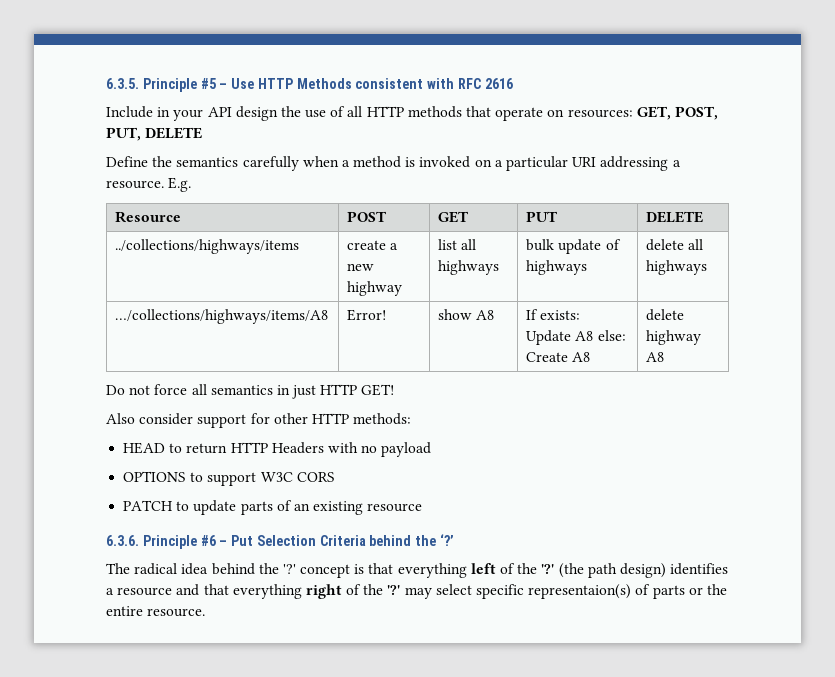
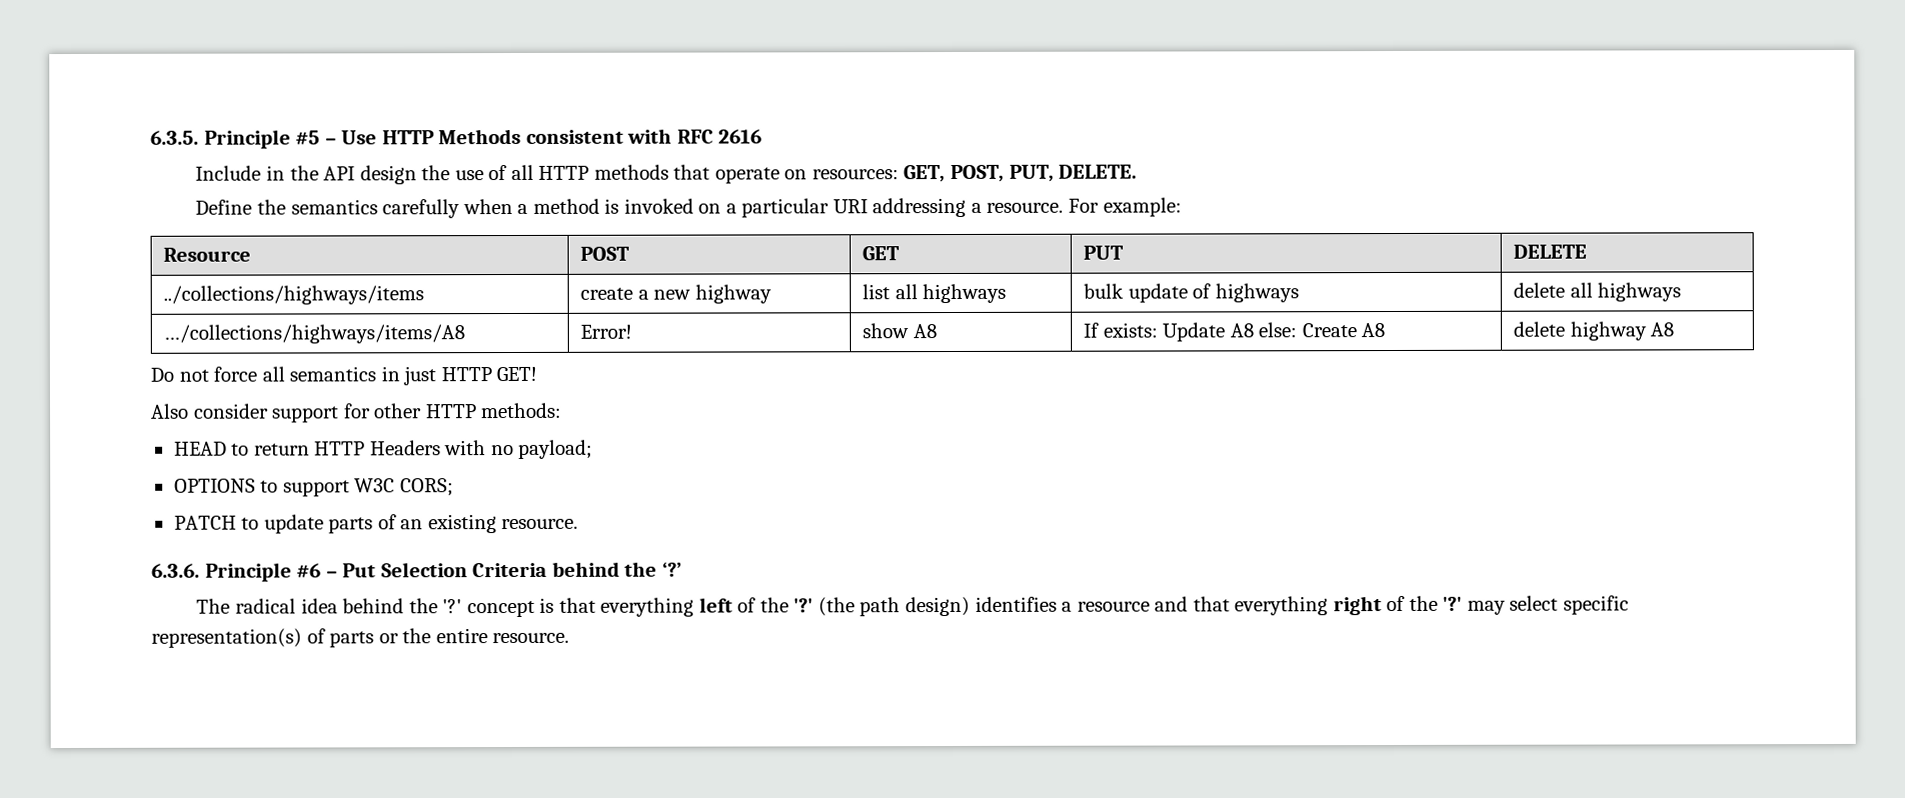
[173,109,204,121] your -> [289,165,319,181] the
[145,127,203,139] DELETE -> [1058,164,1138,179] DELETE.
[168,177,192,192] E.g. -> [1068,197,1182,217] For example:
[381,442,432,457] payload -> [518,439,594,459] payload;
[296,472,335,482] CORS -> [399,478,454,497] CORS;
[367,503,423,512] resource -> [501,518,579,530] resource.
[528,584,632,599] representaion(s) -> [151,628,302,648] representation(s)

